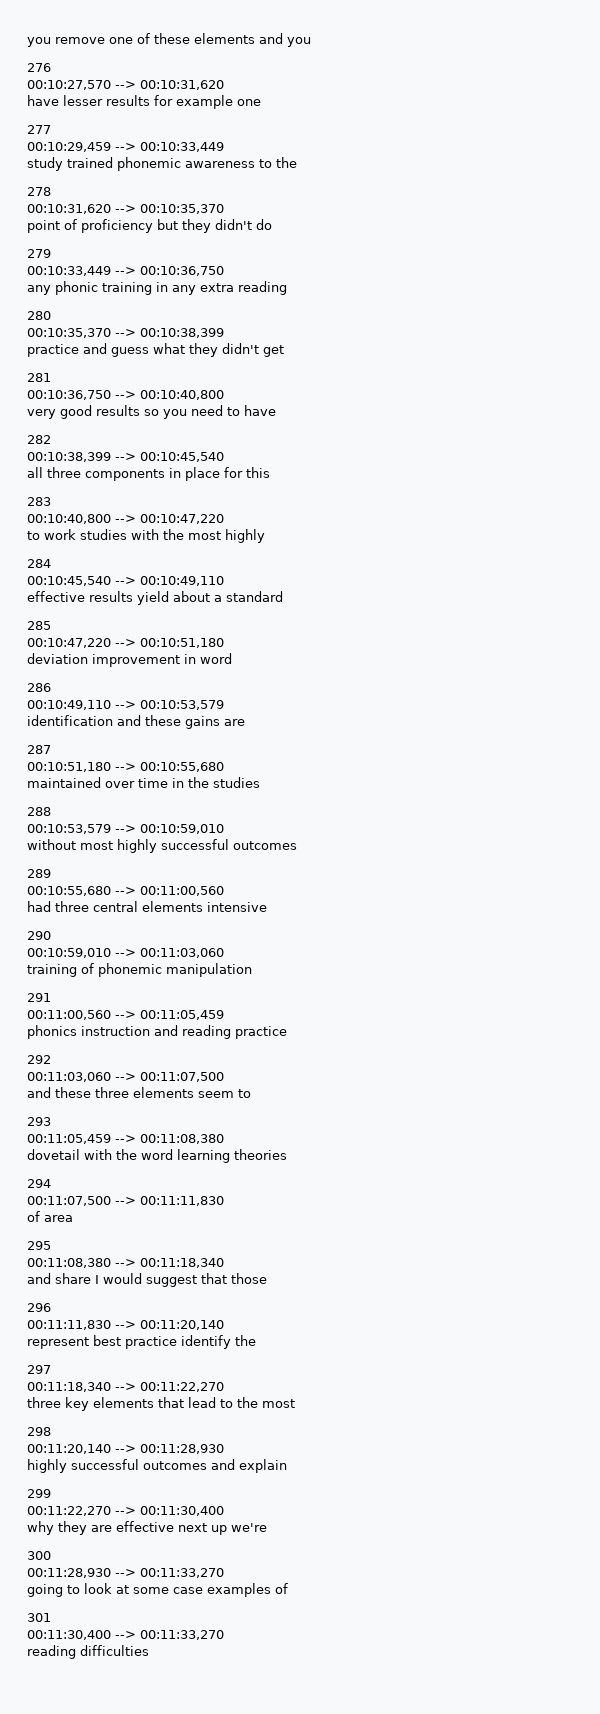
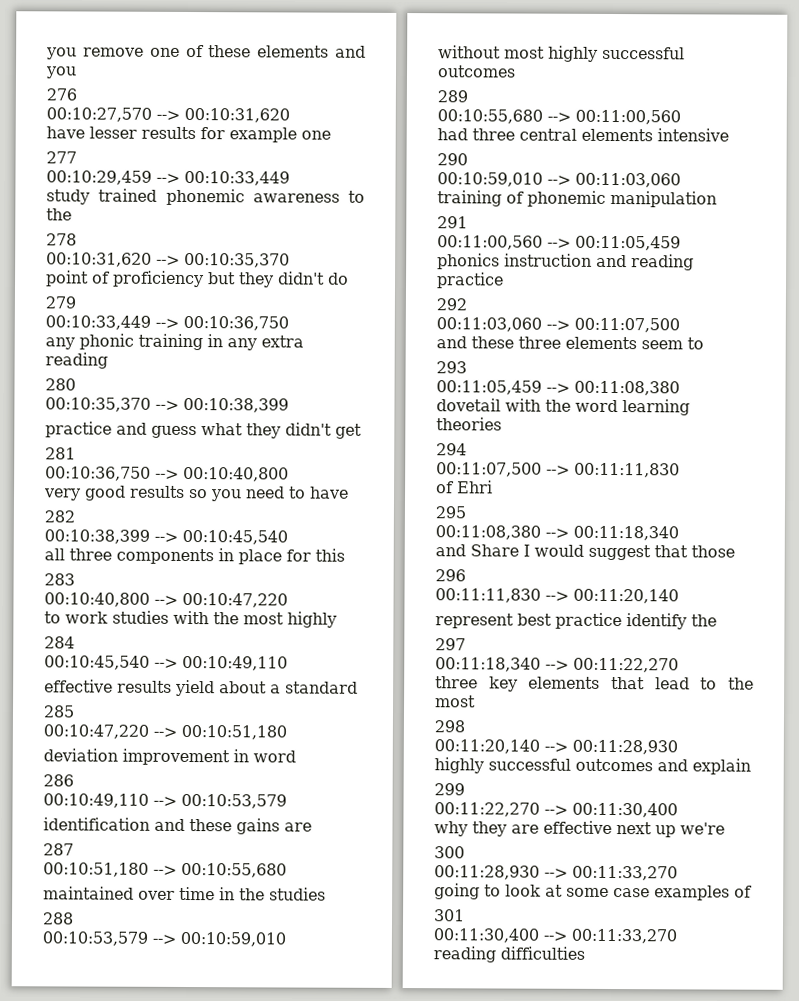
[44,1215,73,1222] area -> [457,480,493,494] Ehri
[55,1273,91,1284] share -> [470,544,519,557] Share

